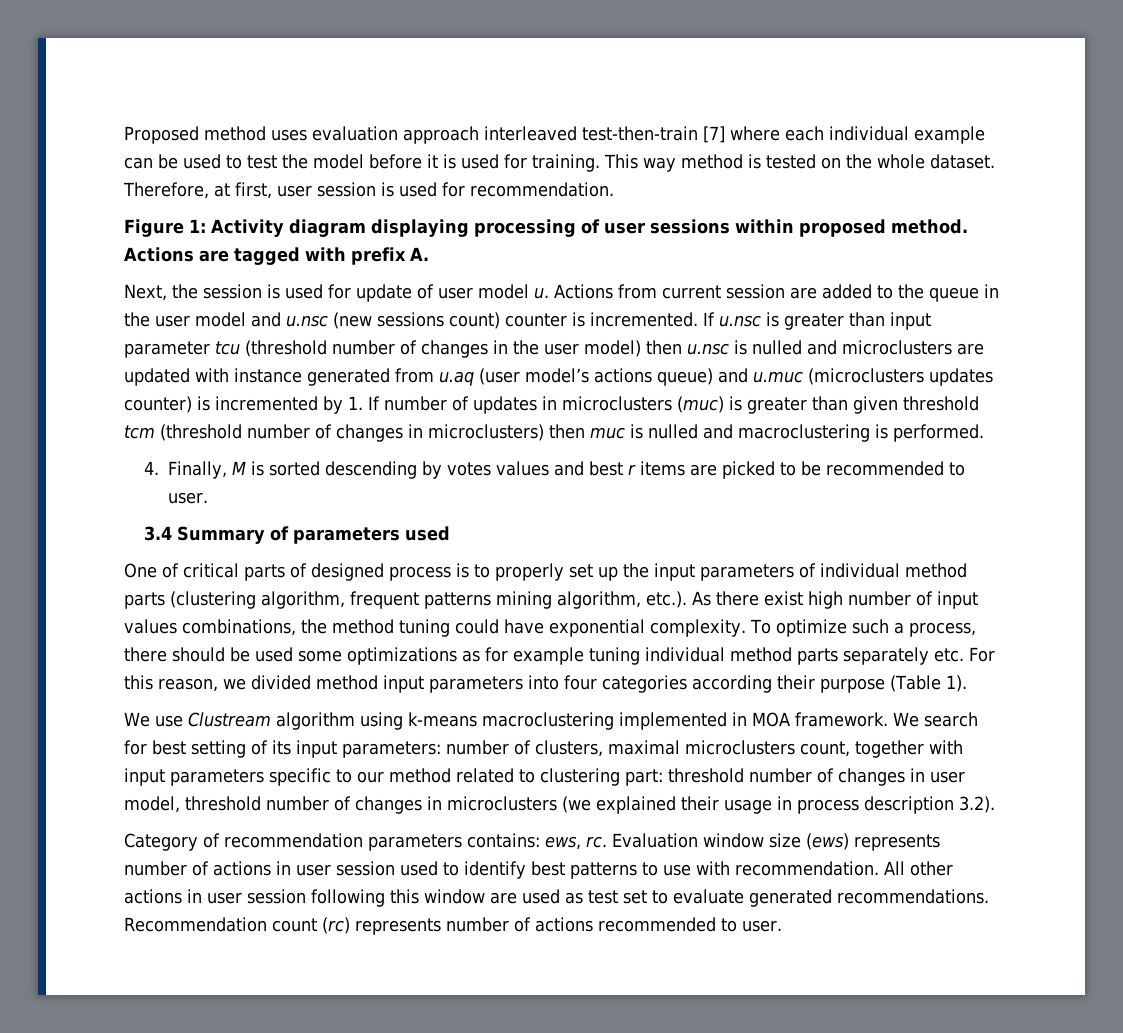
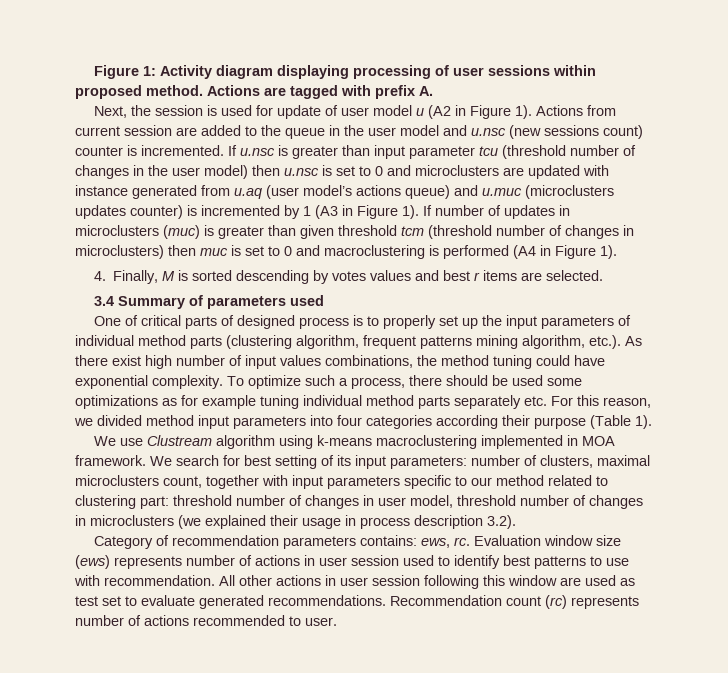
[124,126,985,144] [124,154,995,172] [123,182,614,199] Proposed method uses evaluation approach interleaved test-then-train [7] where each individual example can be used to test the model before it is used for training. This way method is tested on the whole dataset. Therefore, at first, user session is used for recommendation. // -> (94, 72) none
[534,288,549,299] u. -> [416,105,533,119] u (A2 in Figure 1).
[752,340,802,355] nulled -> [336,166,383,176] set to 0
[348,396,363,410] 1. -> [303,205,419,219] 1 (A3 in Figure 1).
[648,424,984,442] nulled and macroclustering is performed. -> [245,245,617,259] set to 0 and macroclustering is performed (A4 in Figure 1).
[722,461,966,479] [168,492,209,504] picked to be recommended to user. -> [545,270,603,281] selected.

